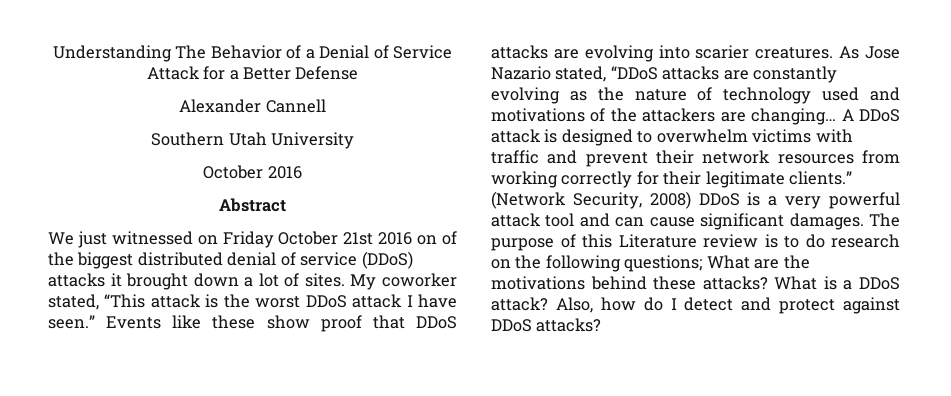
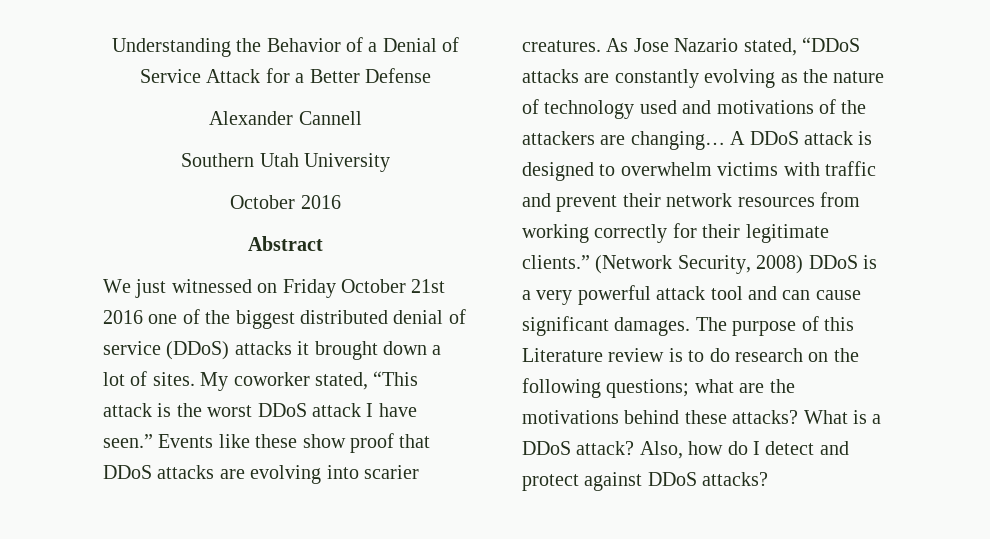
[175,45,207,59] The -> [236,38,262,52] the
[417,235,438,245] on -> [148,314,178,324] one
[706,255,750,269] What -> [694,379,734,393] what

